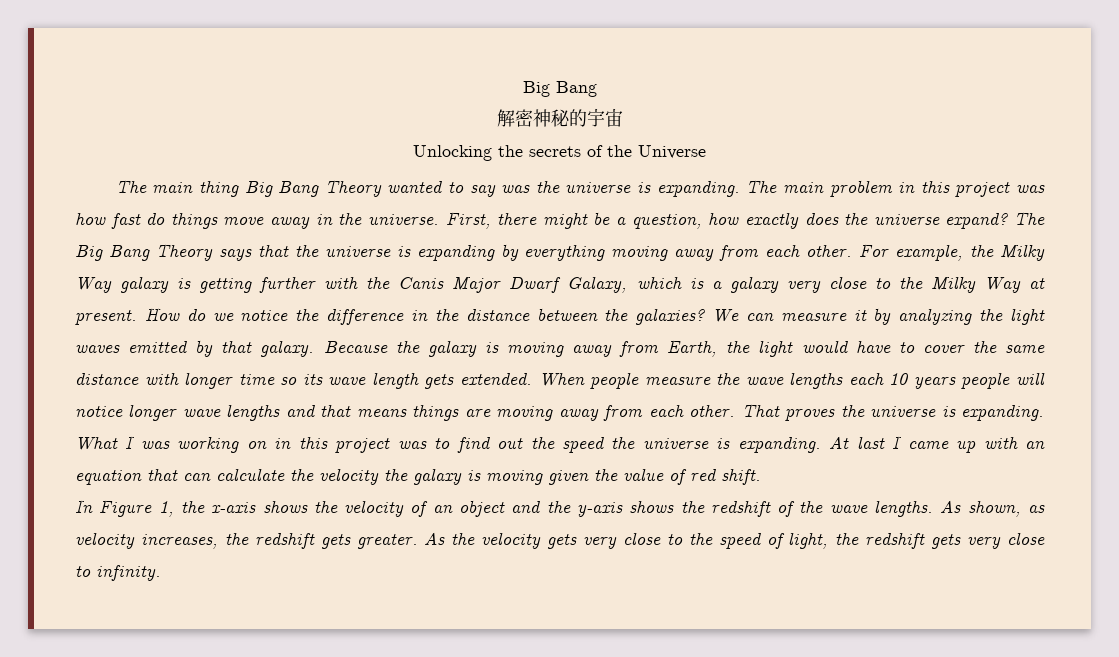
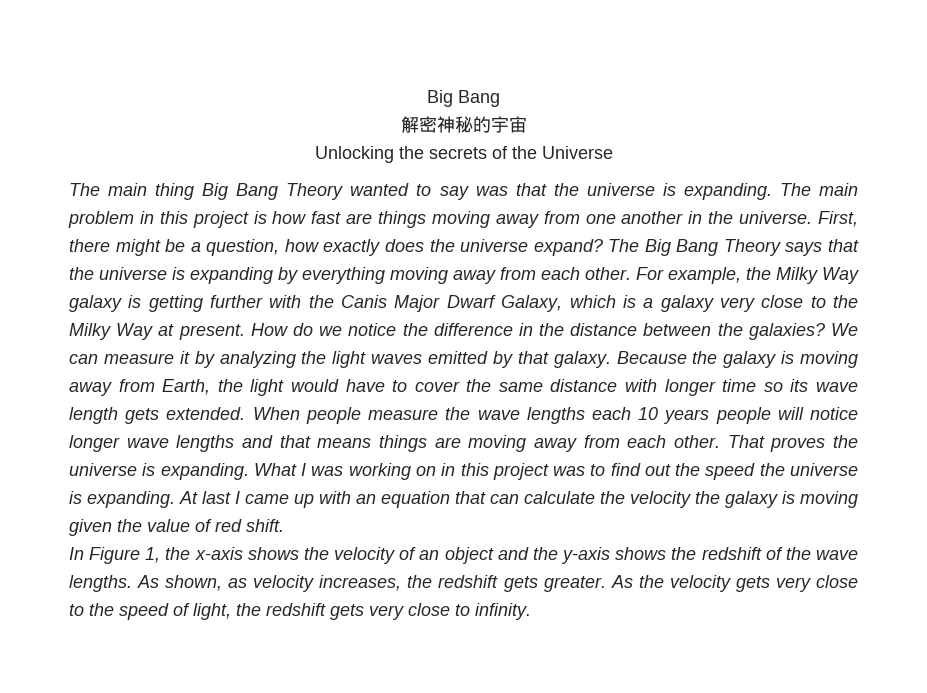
(531, 189) none -> [515,183,547,196] that
[1015,185,1045,193] was -> [253,211,267,224] is
[146,212,311,229] do things move away -> [346,211,684,228] are things moving away from one another

